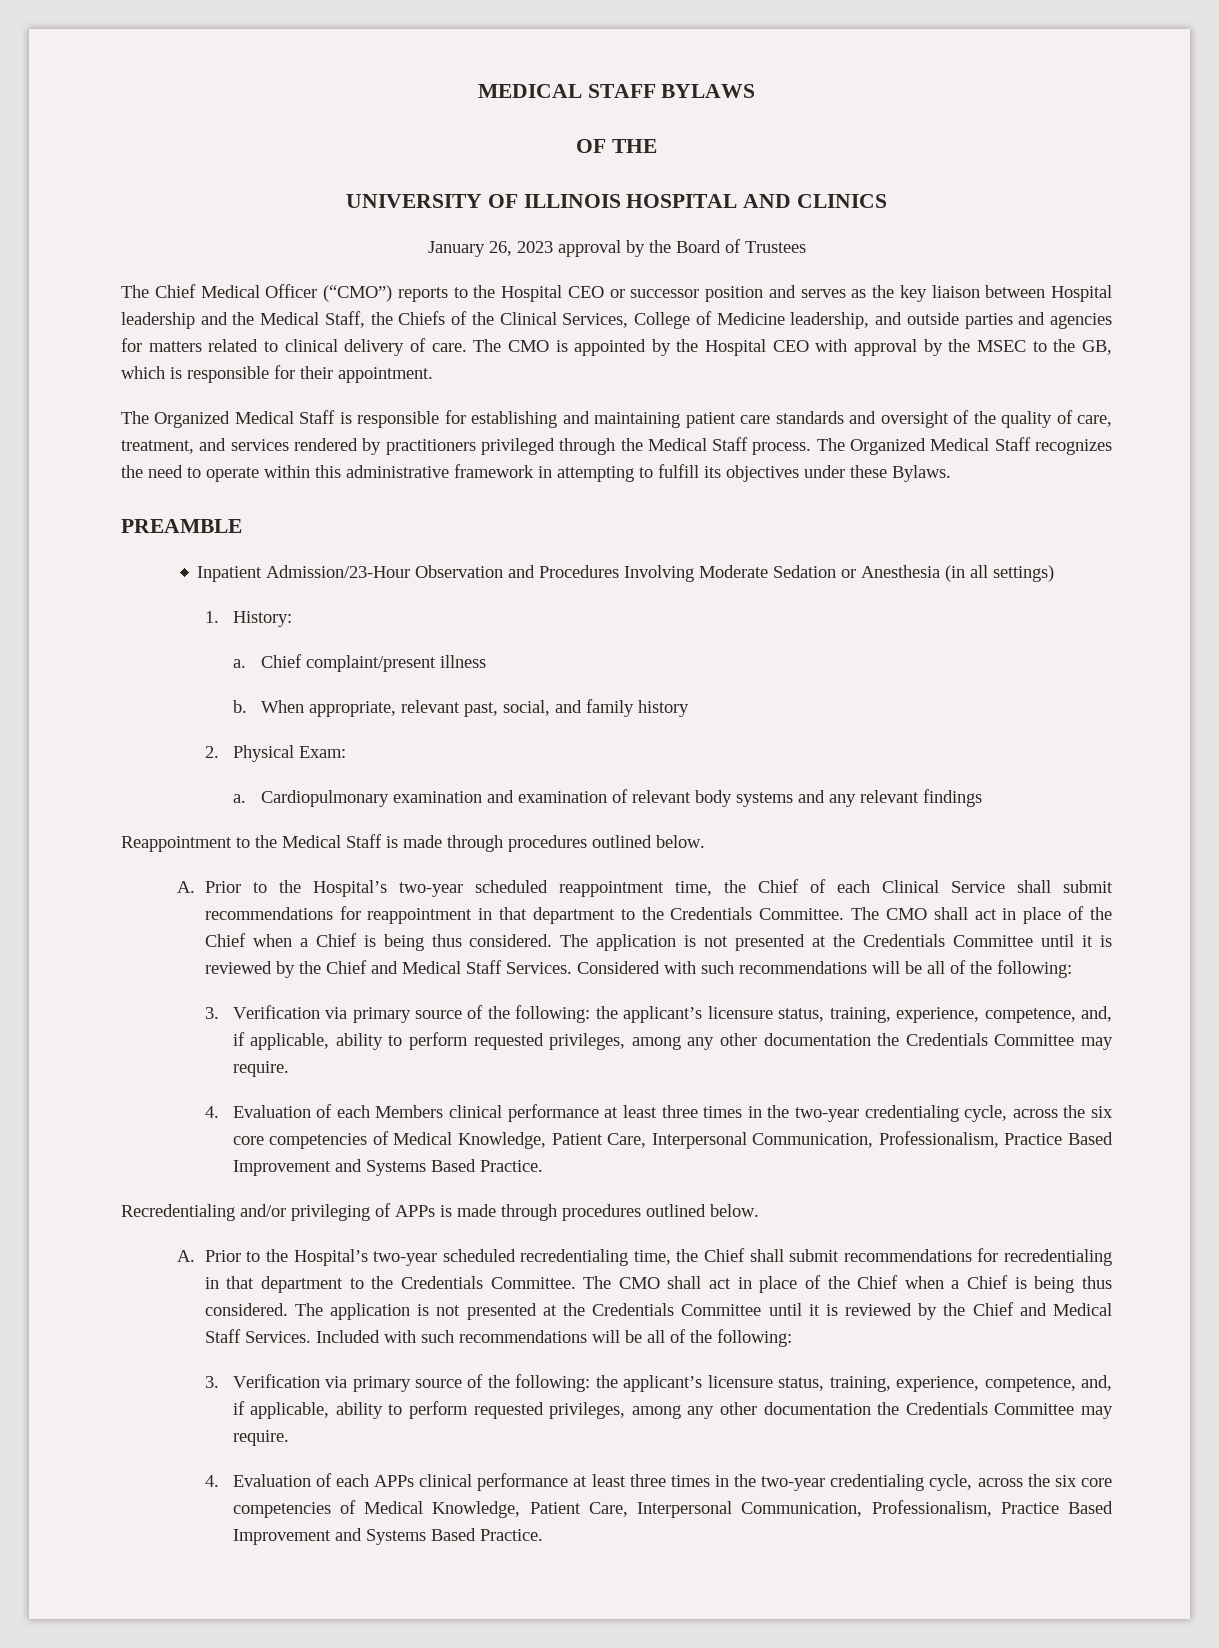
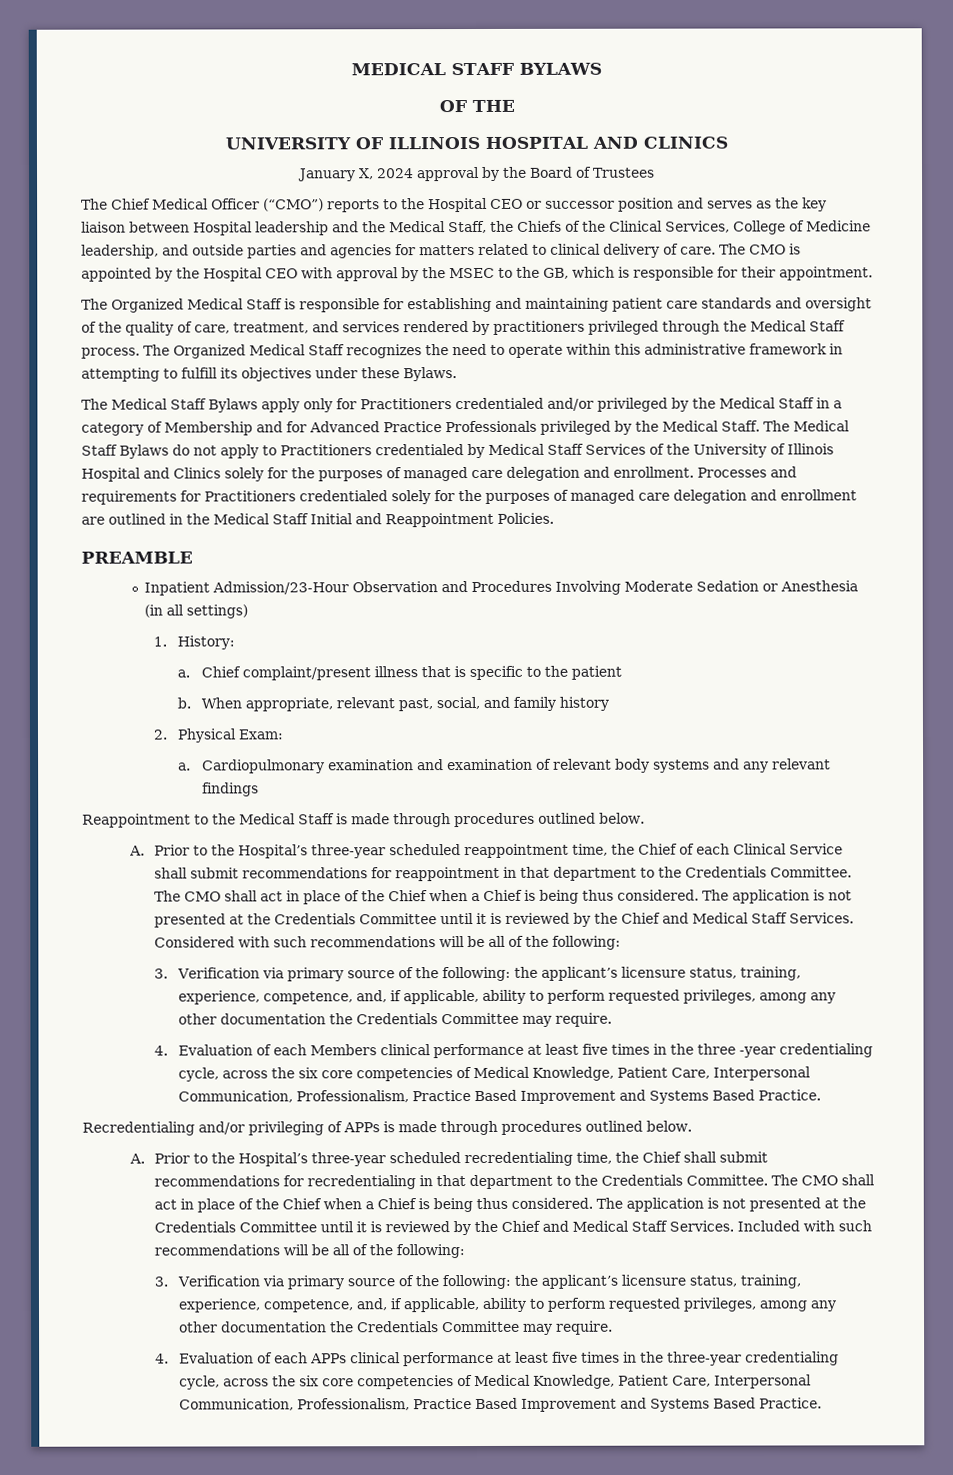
[488,241,553,256] 26, 2023 -> [359,168,414,180] X, 2024
(951, 473) none -> [81,397,842,413] [81,420,850,436] [81,443,834,459] [81,466,797,482] [81,489,857,505] [81,512,554,528] // The Medical Staff Bylaws apply only for Practitioners credentialed and/or privileged by the Medical Staff in a category of Membership and for Advanced Practice Professionals privileged by the Medical Staff. The Medical Staff Bylaws do not apply to Practitioners credentialed by Medical Staff Services of the University of Illinois Hospital and Clinics solely for the purposes of managed care delegation and enrollment. Processes and requirements for Practitioners credentialed solely for the purposes of managed care delegation and enrollment are outlined in the Medical Staff Initial and Reappointment Policies.
(486, 661) none -> [420,665,622,681] that is specific to the patient
[398,882,463,897] two-year -> [310,844,386,859] three-year
[661,1105,859,1122] three times in the two-year -> [581,1043,776,1058] five times in the three -year
[373,1251,438,1266] two-year -> [310,1152,386,1167] three-year
[629,1474,826,1491] three times in the two-year -> [551,1351,742,1366] five times in the three-year

